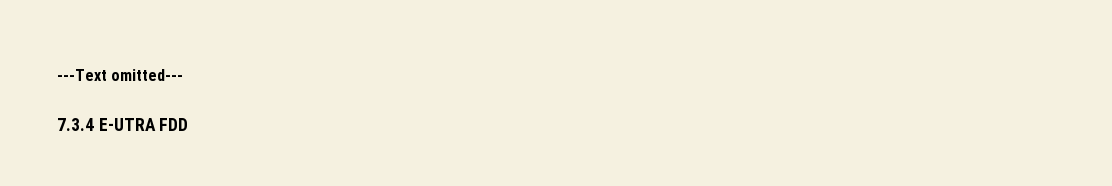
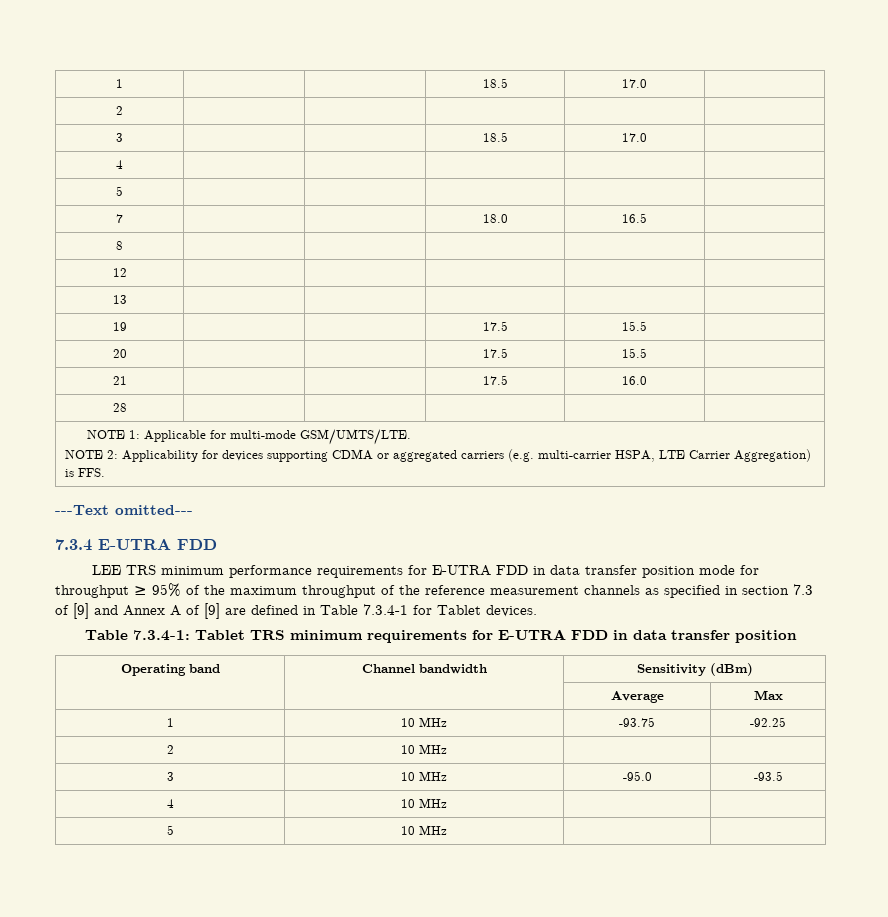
(57, 75) none -> [116,79,123,88] [482,78,508,88] [622,79,647,88] [116,106,123,115] [116,133,123,142] [482,132,508,142] [622,133,647,142] [116,160,123,169] [116,186,123,196] [116,214,123,223] [482,214,508,223] [622,213,647,223] [116,241,123,250] [112,268,127,277] [112,295,127,304] [112,322,127,331] [482,321,508,331] [622,321,647,331] [112,349,127,358] [482,348,508,358] [622,348,647,358] [112,376,127,385] [482,375,508,385] [622,376,647,385] [112,403,127,412] [87,429,412,445] [64,449,811,462] [64,468,105,477] 1 | | | 18.5 | 17.0 | // 2 | | | | | // 3 | | | 18.5 | 17.0 | // 4 | | | | | // 5 | | | | | // 7 | | | 18.0 | 16.5 | // 8 | | | | | // 12 | | | | | // 13 | | | | | // 19 | | | 17.5 | 15.5 | // 20 | | | 17.5 | 15.5 | // 21 | | | 17.5 | 16.0 | // 28 | | | | | // NOTE 1: Applicable for multi-mode GSM/UMTS/LTE. // NOTE 2: Applicability for devices supporting CDMA or aggregated carriers (e.g. multi-carrier HSPA, LTE Carrier Aggregation) is FFS. //
(189, 124) none -> [91,565,759,578] [55,583,813,598] [55,603,537,619] [84,629,797,643] [120,664,220,676] [361,664,487,674] [636,663,753,676] [610,691,664,703] [753,690,783,700] [166,718,174,727] [401,717,448,727] [619,717,655,727] [750,717,786,727] [166,745,174,754] [401,744,448,754] [166,772,174,781] [401,771,448,781] [622,771,652,781] [753,771,783,781] [166,799,174,808] [401,798,448,808] [166,825,174,835] [401,825,448,835] // LEE TRS minimum performance requirements for E-UTRA FDD in data transfer position mode for throughput ≥ 95% of the maximum throughput of the reference measurement channels as specified in section 7.3 of [9] and Annex A of [9] are defined in Table 7.3.4-1 for Tablet devices. // Table 7.3.4-1: Tablet TRS minimum requirements for E-UTRA FDD in data transfer position // Operating band | Channel bandwidth | Sensitivity (dBm) // | | Average | Max // 1 | 10 MHz | -93.75 | -92.25 // 2 | 10 MHz | | // 3 | 10 MHz | -95.0 | -93.5 // 4 | 10 MHz | | // 5 | 10 MHz | |

